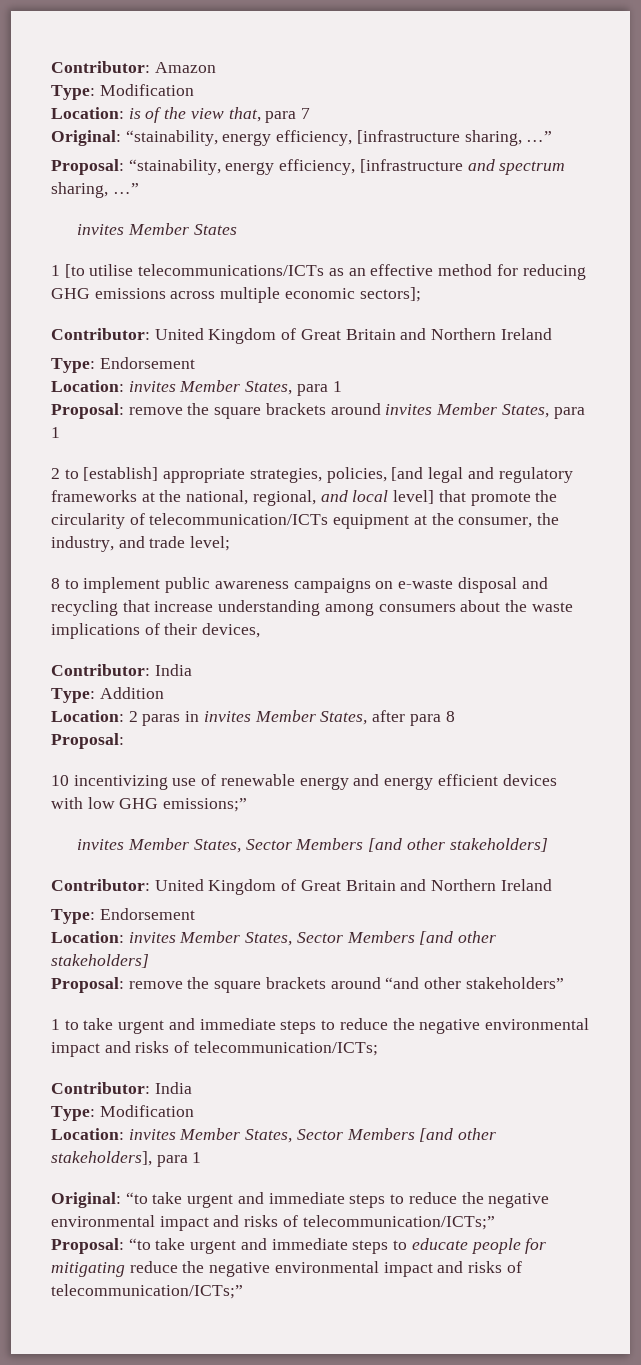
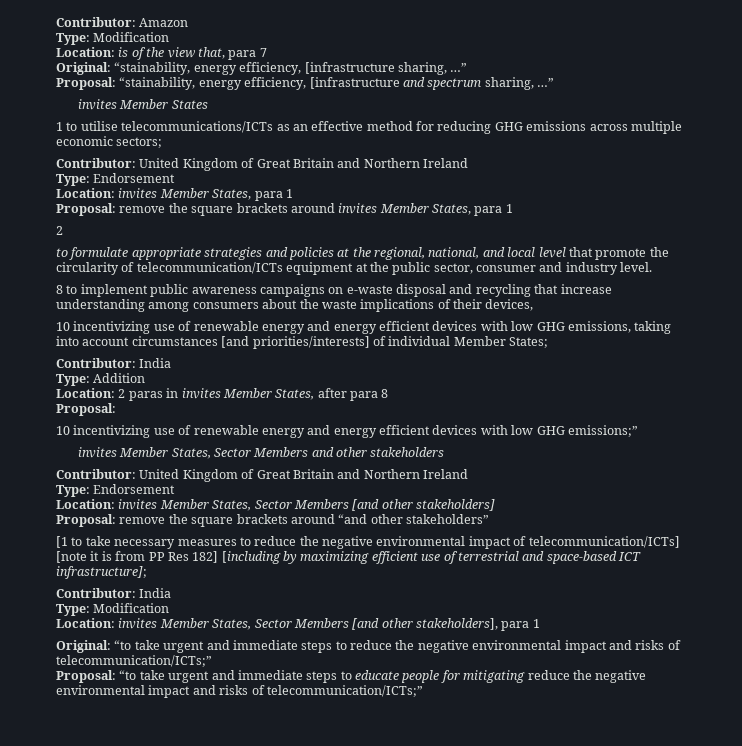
[64,264,85,278] [to -> [66,122,78,131] to
[359,287,421,302] sectors]; -> [116,137,163,148] sectors;
[64,467,573,483] [51,490,316,506] to [establish] appropriate strategies, policies, [and legal and regulatory frameworks at the national, regional, -> [56,247,480,260] // to formulate appropriate strategies and policies at the regional, national,
[393,490,435,504] level] -> [538,247,566,258] level
[458,513,560,528] [51,536,231,552] consumer, the industry, and trade level; -> [392,262,653,275] public sector, consumer and industry level.
(261, 630) none -> [56,321,672,334] [56,336,548,349] // 10 incentivizing use of renewable energy and energy efficient devices with low GHG emissions, taking into account circumstances [and priorities/interests] of individual Member States;
[368,838,548,852] [and other stakeholders] -> [311,447,445,457] and other stakeholders
[51,1019,60,1030] 1 -> [56,536,68,548] [1
[118,1018,589,1034] [51,1041,378,1057] urgent and immediate steps to reduce the negative environmental impact and risks of telecommunication/ICTs; -> [114,536,680,549] [56,551,641,564] [56,566,147,579] necessary measures to reduce the negative environmental impact of telecommunication/ICTs] [note it is from PP Res 182] [including by maximizing efficient use of terrestrial and space-based ICT infrastructure];

